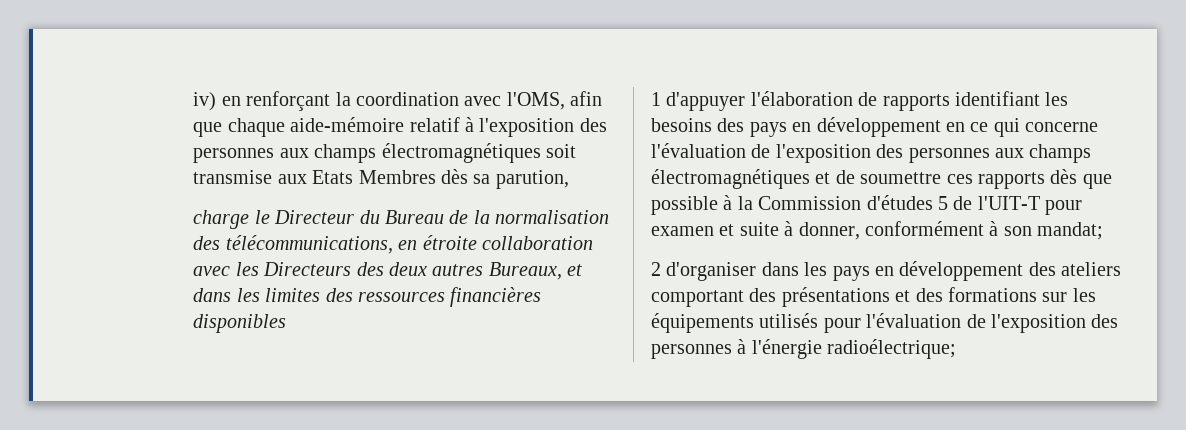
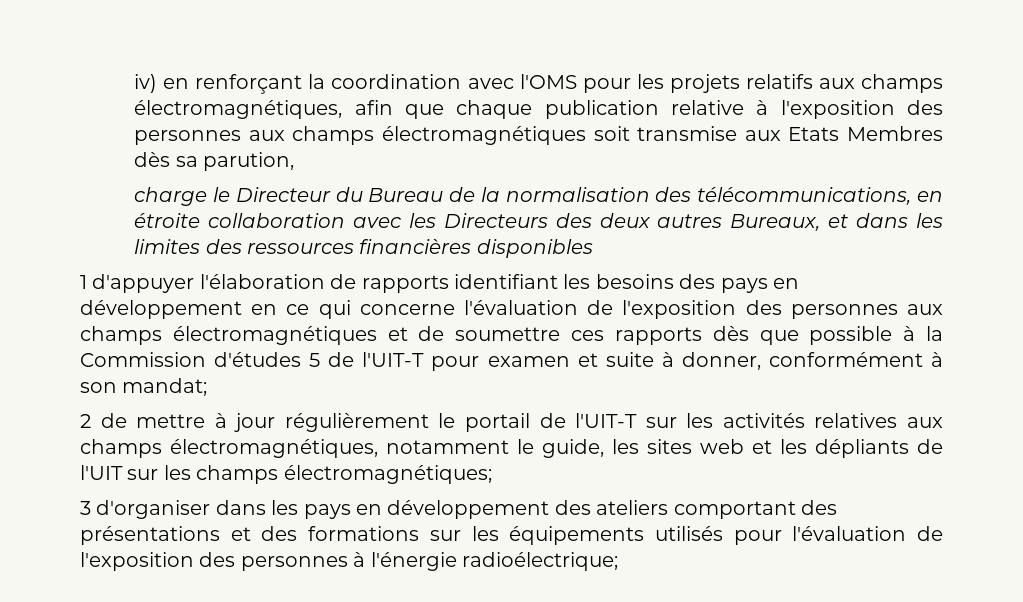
[506,92,565,110] l'OMS, -> [519,74,943,93] [134,100,343,119] l'OMS pour les projets relatifs aux champs électromagnétiques,
[290,117,460,132] aide-mémoire relatif -> [544,100,744,119] publication relative
(661, 269) none -> [100,413,943,432] [80,439,943,458] [80,465,492,484] [80,501,91,515] de mettre à jour régulièrement le portail de l'UIT-T sur les activités relatives aux champs électromagnétiques, notamment le guide, les sites web et les dépliants de l'UIT sur les champs électromagnétiques; // 3

